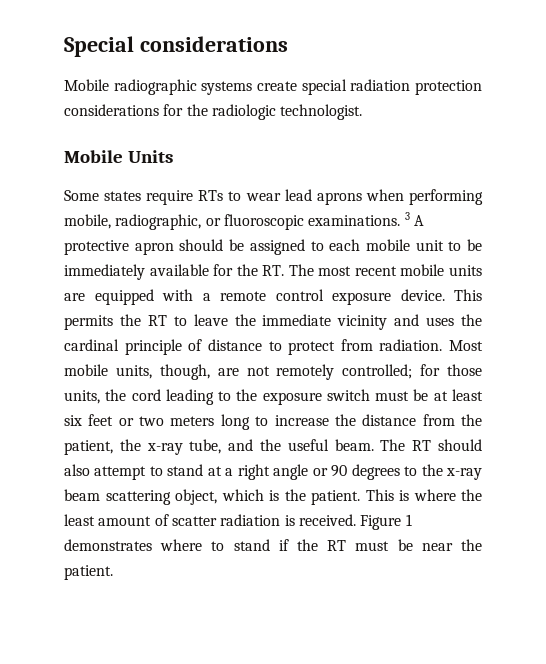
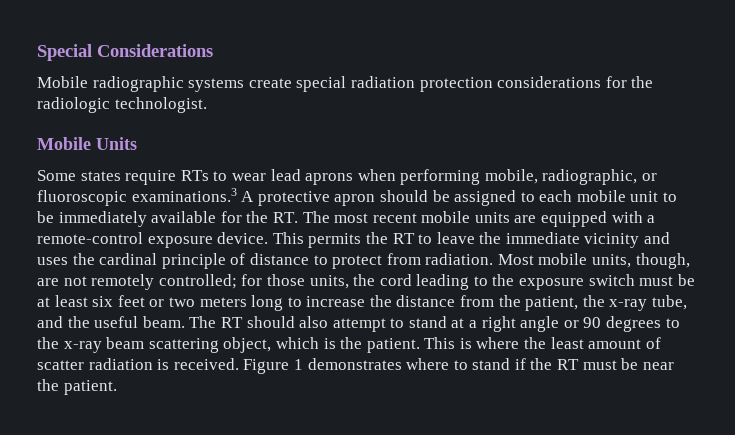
[139,36,288,52] considerations -> [97,44,213,57] Considerations
[308,212,410,226] examinations. 3 -> [131,188,237,202] examinations.3
[220,289,324,301] remote control -> [37,232,143,244] remote-control

